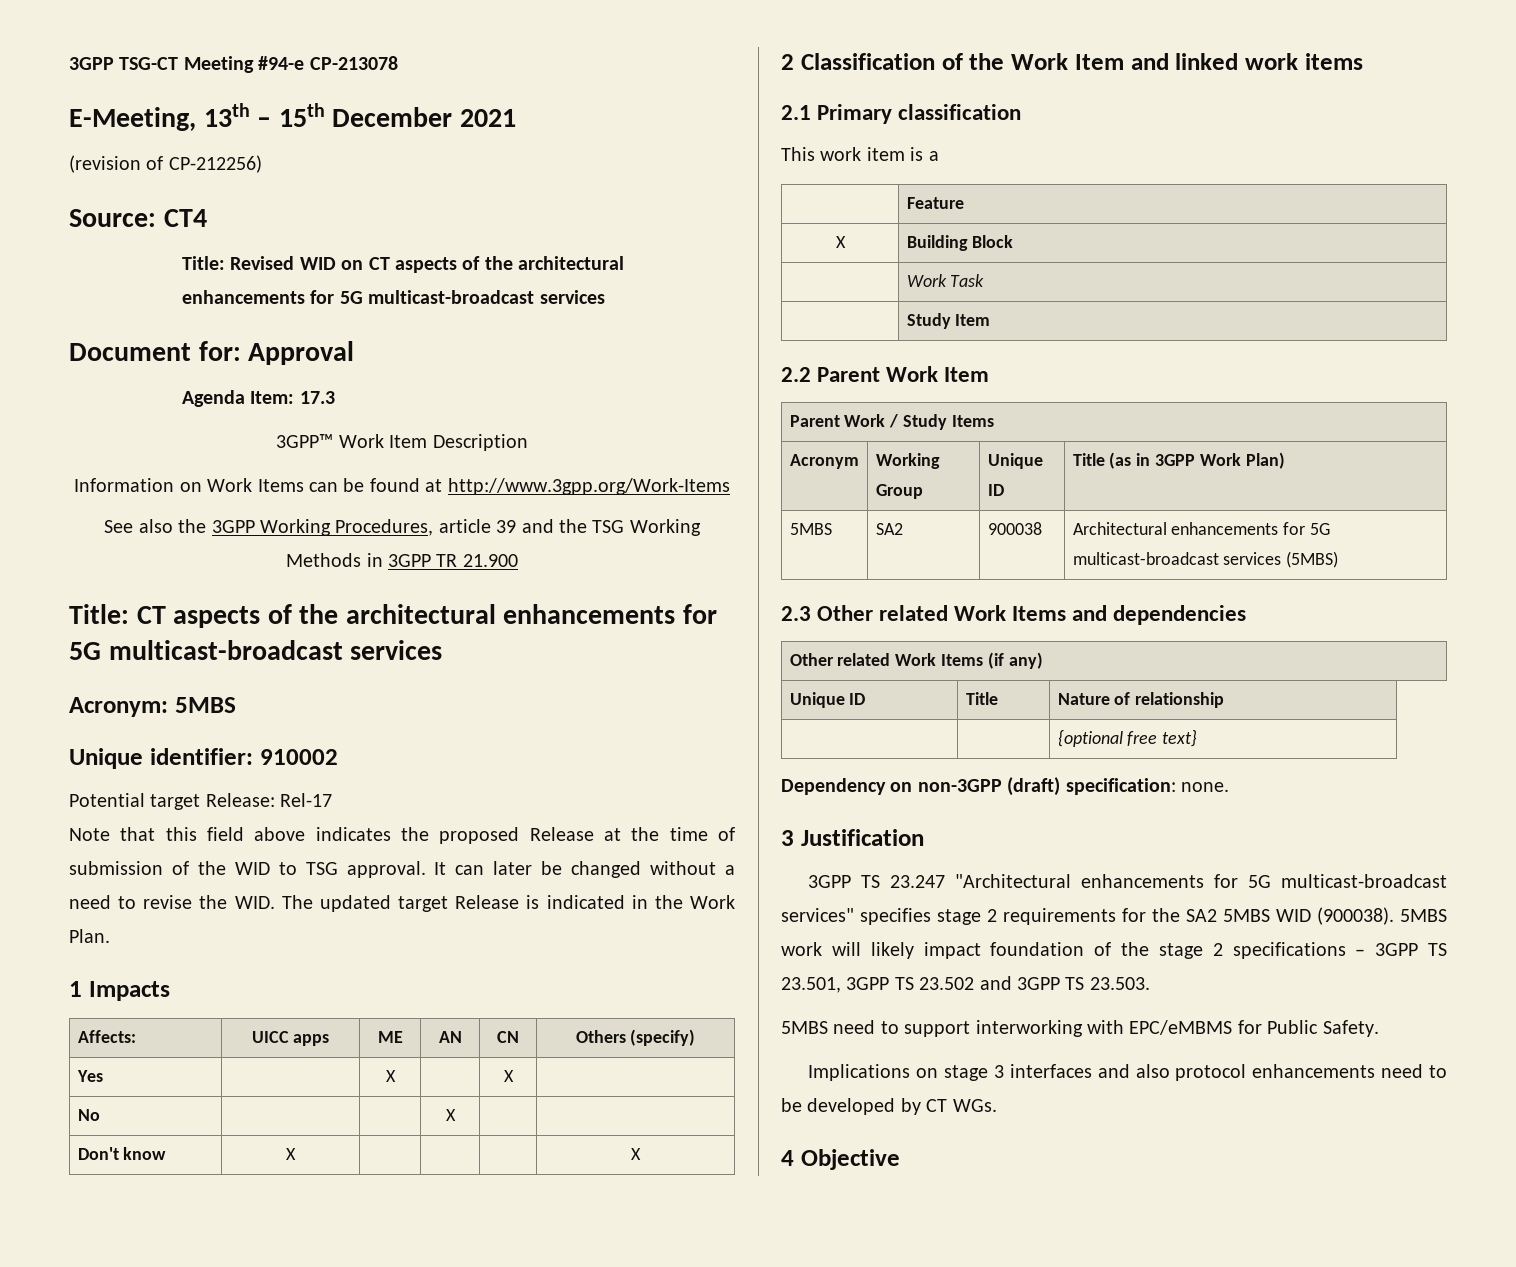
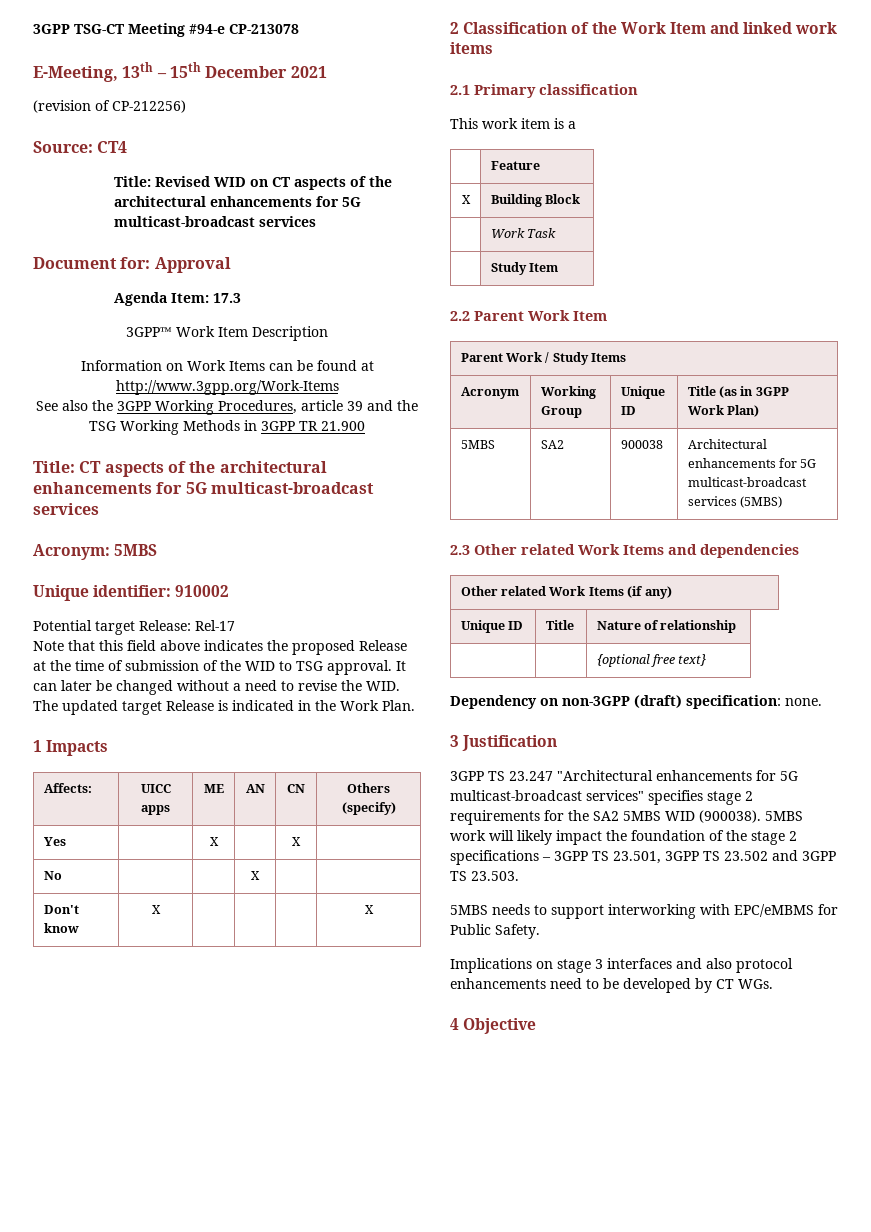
(981, 950) none -> [606,830,627,841] the
[833,1020,876,1034] need -> [492,904,530,915] needs

